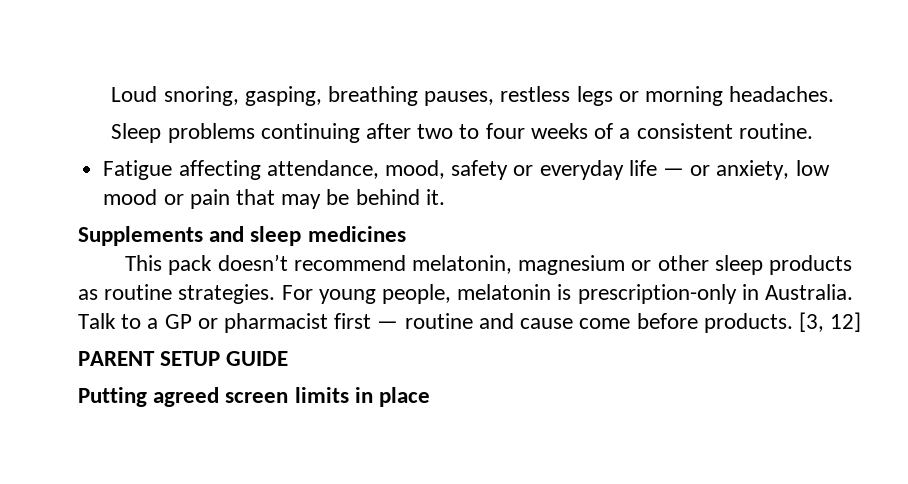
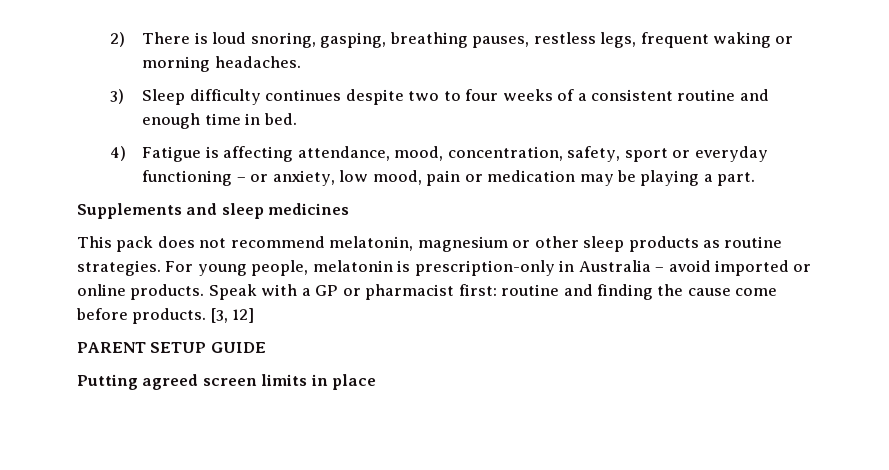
[111,86,158,102] Loud -> [109,32,247,47] 2) There is loud
[576,86,613,106] legs -> [600,32,772,48] legs, frequent waking
[111,123,412,143] Sleep problems continuing after -> [109,89,404,105] 3) Sleep difficulty continues despite
[738,123,813,139] [103,160,830,180] [103,189,445,209] routine. // Fatigue affecting attendance, mood, safety or everyday life — or anxiety, low mood or pain that may be behind it. -> [677,89,769,101] [142,113,297,129] [109,146,768,162] [142,170,756,186] routine and enough time in bed. // 4) Fatigue is affecting attendance, mood, concentration, safety, sport or everyday functioning – or anxiety, low mood, pain or medication may be playing a part.
[217,254,288,271] doesn’t -> [157,236,227,248] does not
[765,284,854,300] [78,313,514,333] Australia. Talk to a GP or pharmacist first — routine and -> [578,260,812,276] [77,284,684,300] Australia – avoid imported or online products. Speak with a GP or pharmacist first: routine and finding the

